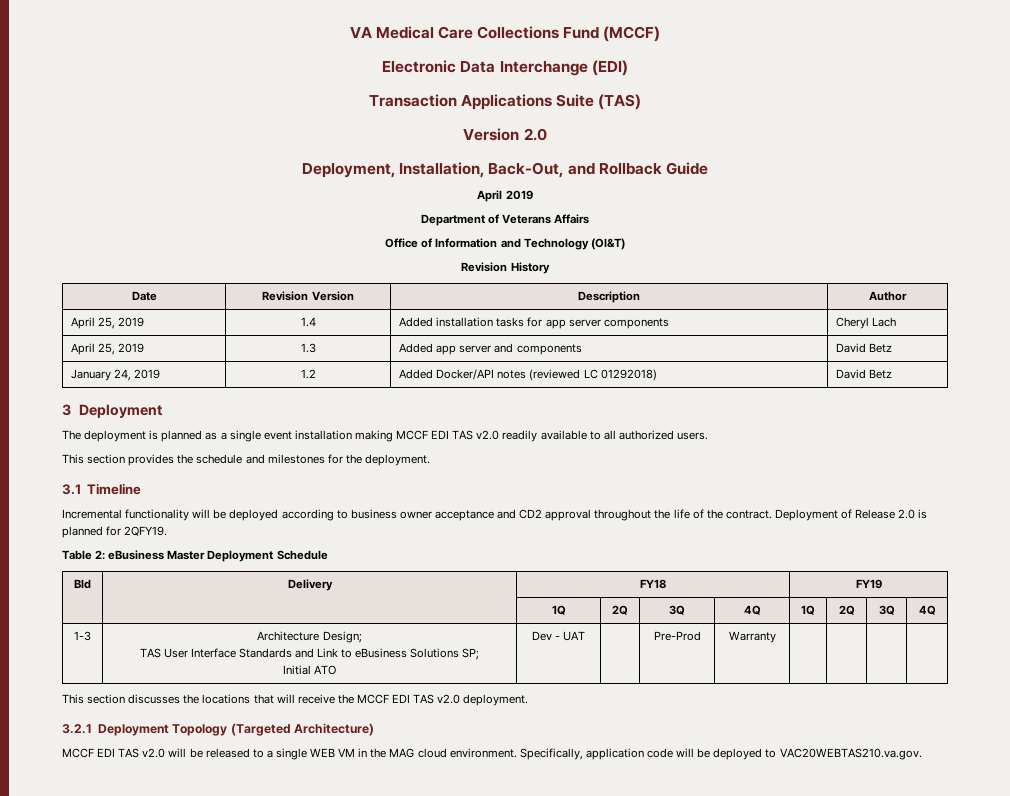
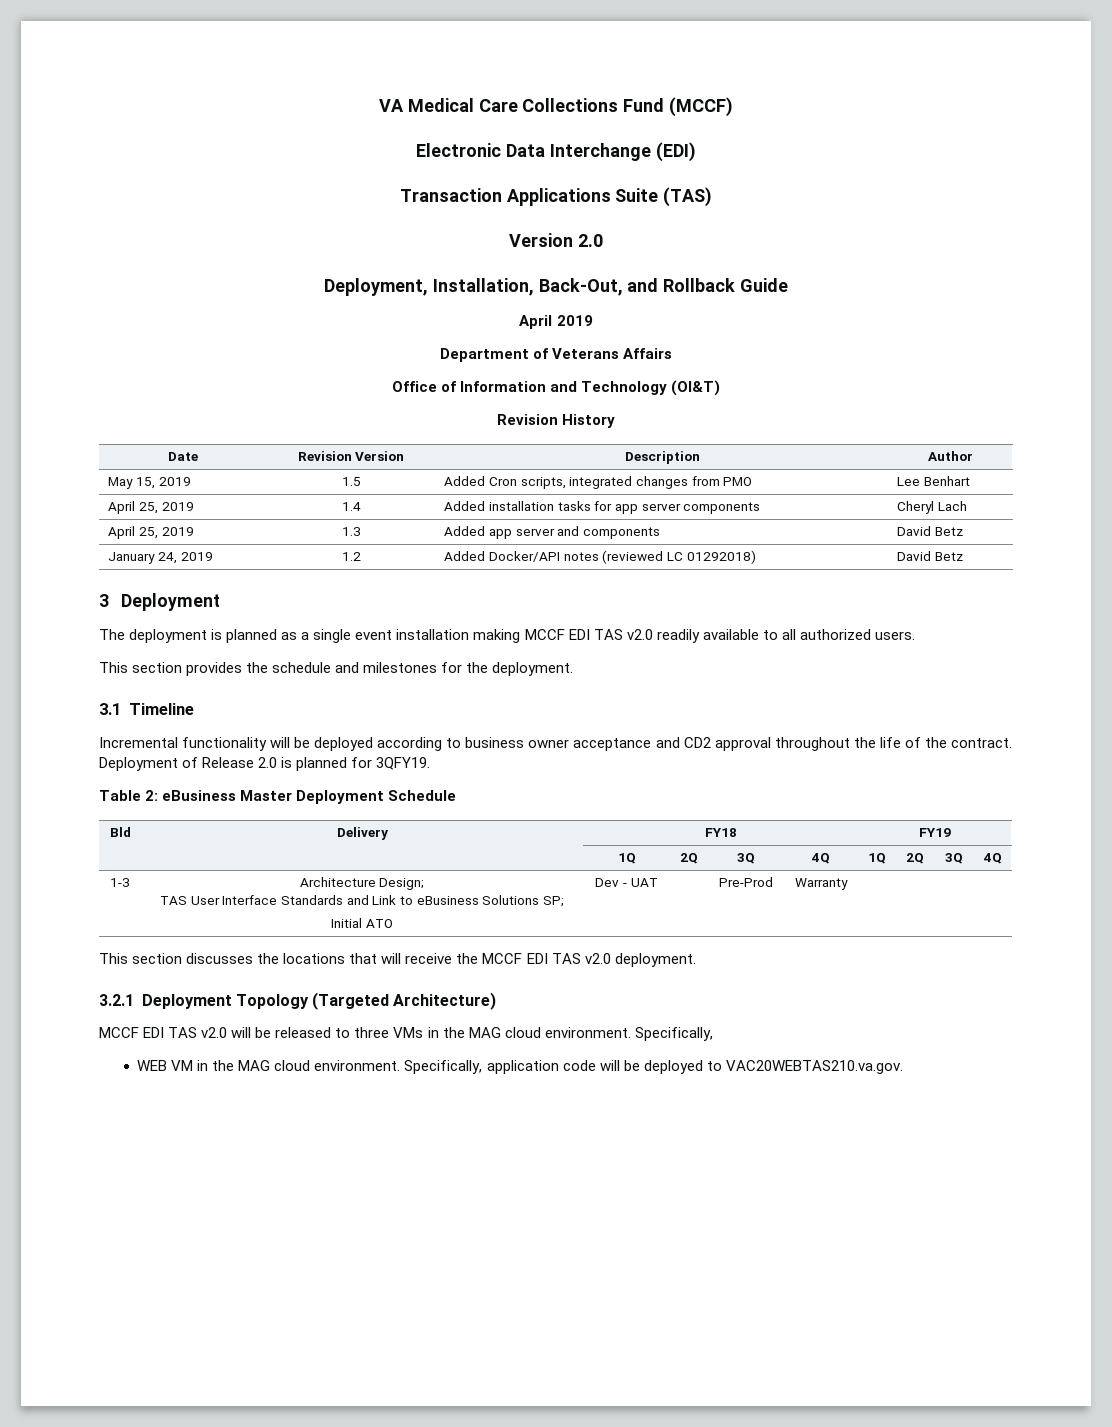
(907, 296) none -> [108,477,191,489] [341,477,361,486] [444,476,753,489] [897,476,971,486] // May 15, 2019 | 1.5 | Added Cron scripts, integrated changes from PMO | Lee Benhart
[124,526,168,536] 2QFY19. -> [376,757,431,770] 3QFY19.
[266,748,307,760] a single -> [354,1027,713,1041] three VMs in the MAG cloud environment. Specifically, //

